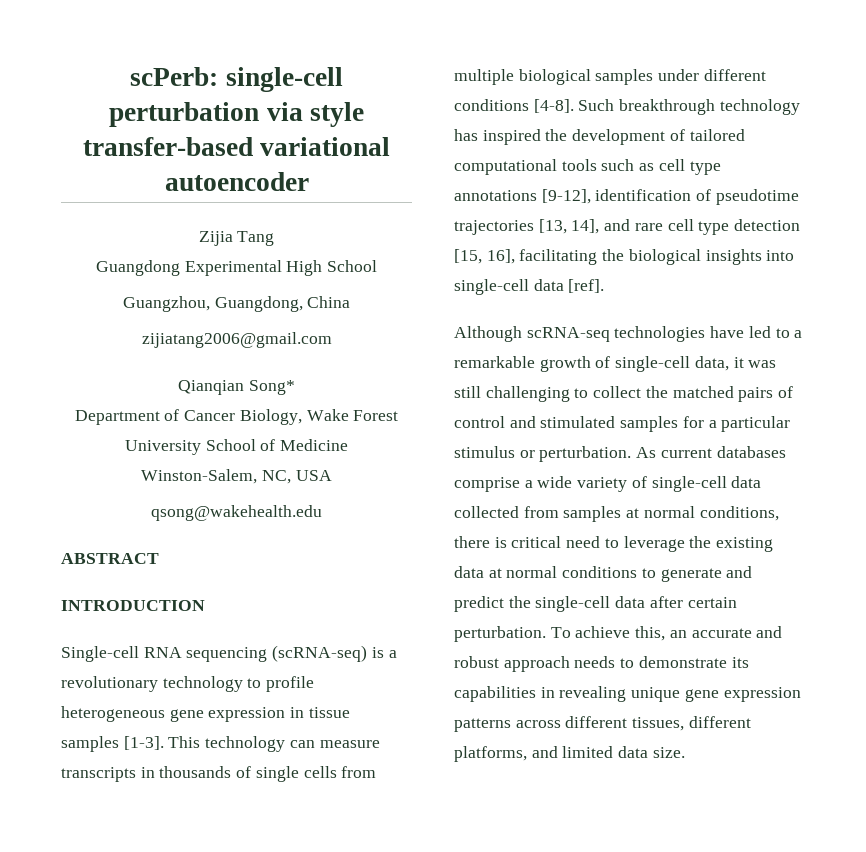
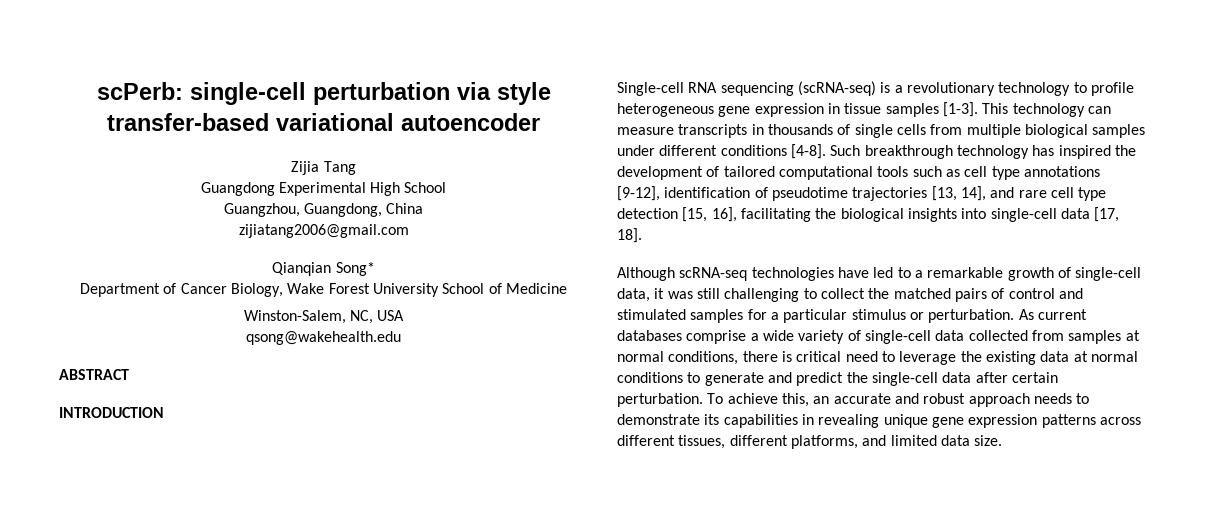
[568,279,605,293] [ref]. -> [1094,207,1120,222] [617,228,642,243] [17, 18].

